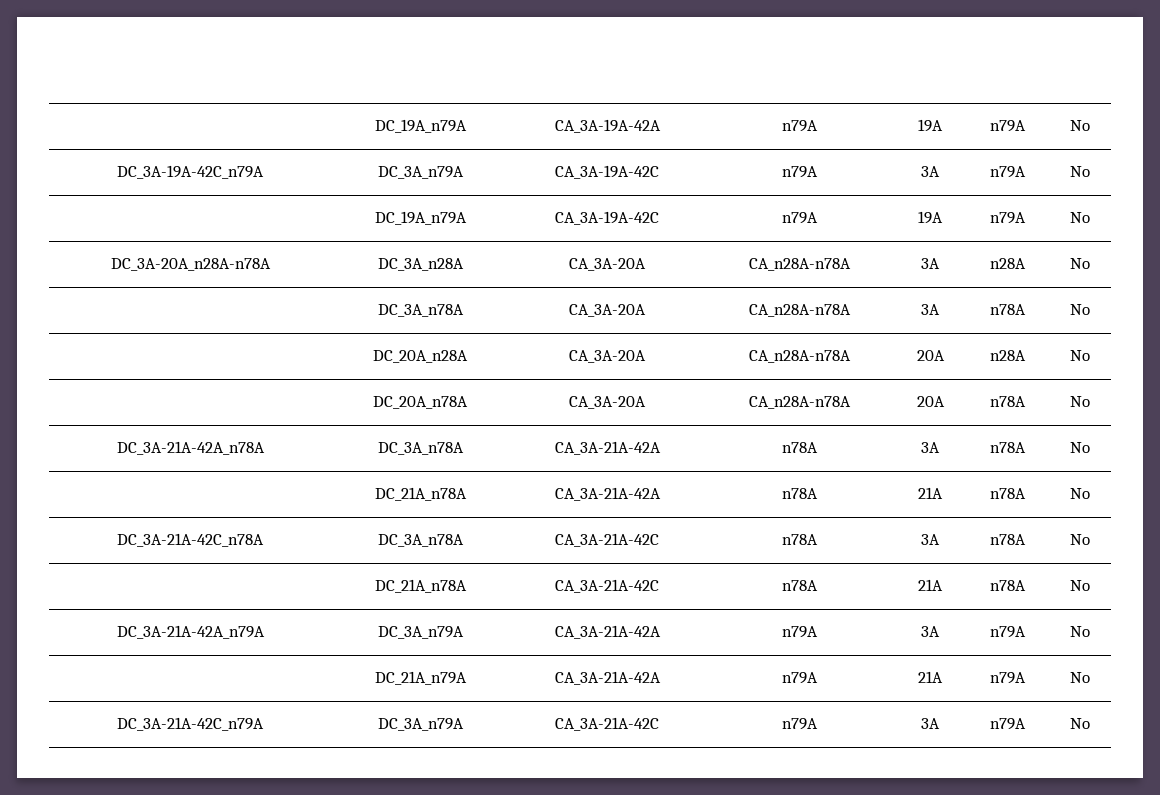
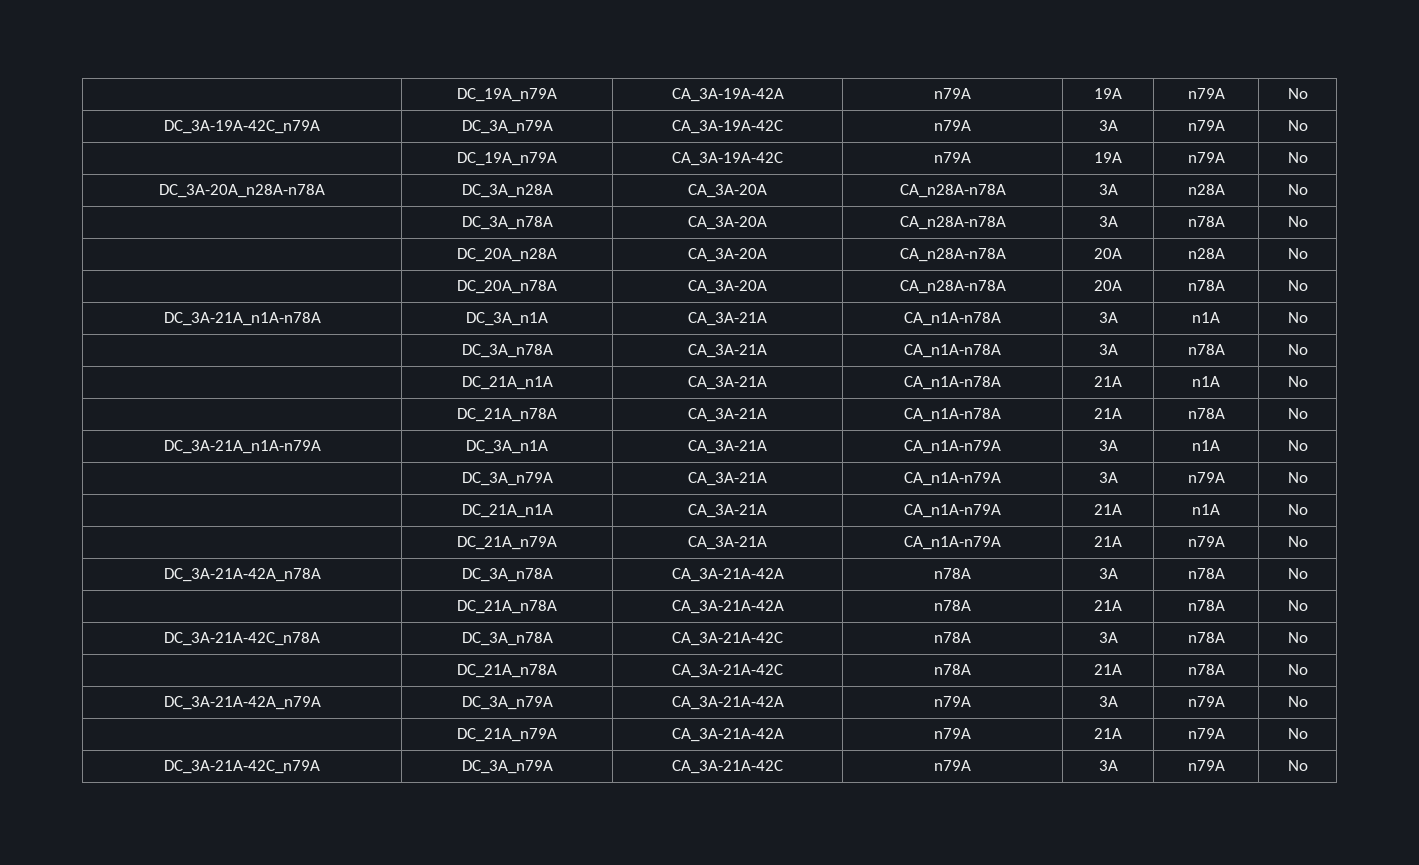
(1090, 401) none -> [163,312,321,326] [466,312,548,326] [688,312,767,326] [904,312,1001,326] [1098,312,1118,323] [1192,312,1220,323] [1287,312,1308,323] [461,344,553,358] [688,344,767,358] [904,344,1001,358] [1098,344,1118,355] [1187,344,1225,355] [1287,344,1308,355] [461,376,553,390] [688,376,767,390] [904,376,1001,390] [1094,376,1122,387] [1192,376,1220,387] [1287,376,1308,387] [457,408,557,422] [688,408,767,422] [904,408,1001,422] [1094,408,1122,419] [1187,408,1225,419] [1287,408,1308,419] [163,440,321,454] [466,440,548,454] [688,440,767,454] [904,440,1001,454] [1098,440,1118,451] [1192,440,1220,451] [1287,440,1308,451] [461,472,553,486] [688,472,767,486] [904,472,1001,486] [1098,472,1118,483] [1187,472,1225,483] [1287,472,1308,483] [461,504,553,518] [688,504,767,518] [904,504,1001,518] [1094,504,1122,515] [1192,504,1220,515] [1287,504,1308,515] [457,536,557,550] [688,536,767,550] [904,536,1001,550] [1094,536,1122,547] [1187,536,1225,547] [1287,536,1308,547] // DC_3A-21A_n1A-n78A | DC_3A_n1A | CA_3A-21A | CA_n1A-n78A | 3A | n1A | No // | DC_3A_n78A | CA_3A-21A | CA_n1A-n78A | 3A | n78A | No // | DC_21A_n1A | CA_3A-21A | CA_n1A-n78A | 21A | n1A | No // | DC_21A_n78A | CA_3A-21A | CA_n1A-n78A | 21A | n78A | No // DC_3A-21A_n1A-n79A | DC_3A_n1A | CA_3A-21A | CA_n1A-n79A | 3A | n1A | No // | DC_3A_n79A | CA_3A-21A | CA_n1A-n79A | 3A | n79A | No // | DC_21A_n1A | CA_3A-21A | CA_n1A-n79A | 21A | n1A | No // | DC_21A_n79A | CA_3A-21A | CA_n1A-n79A | 21A | n79A | No

